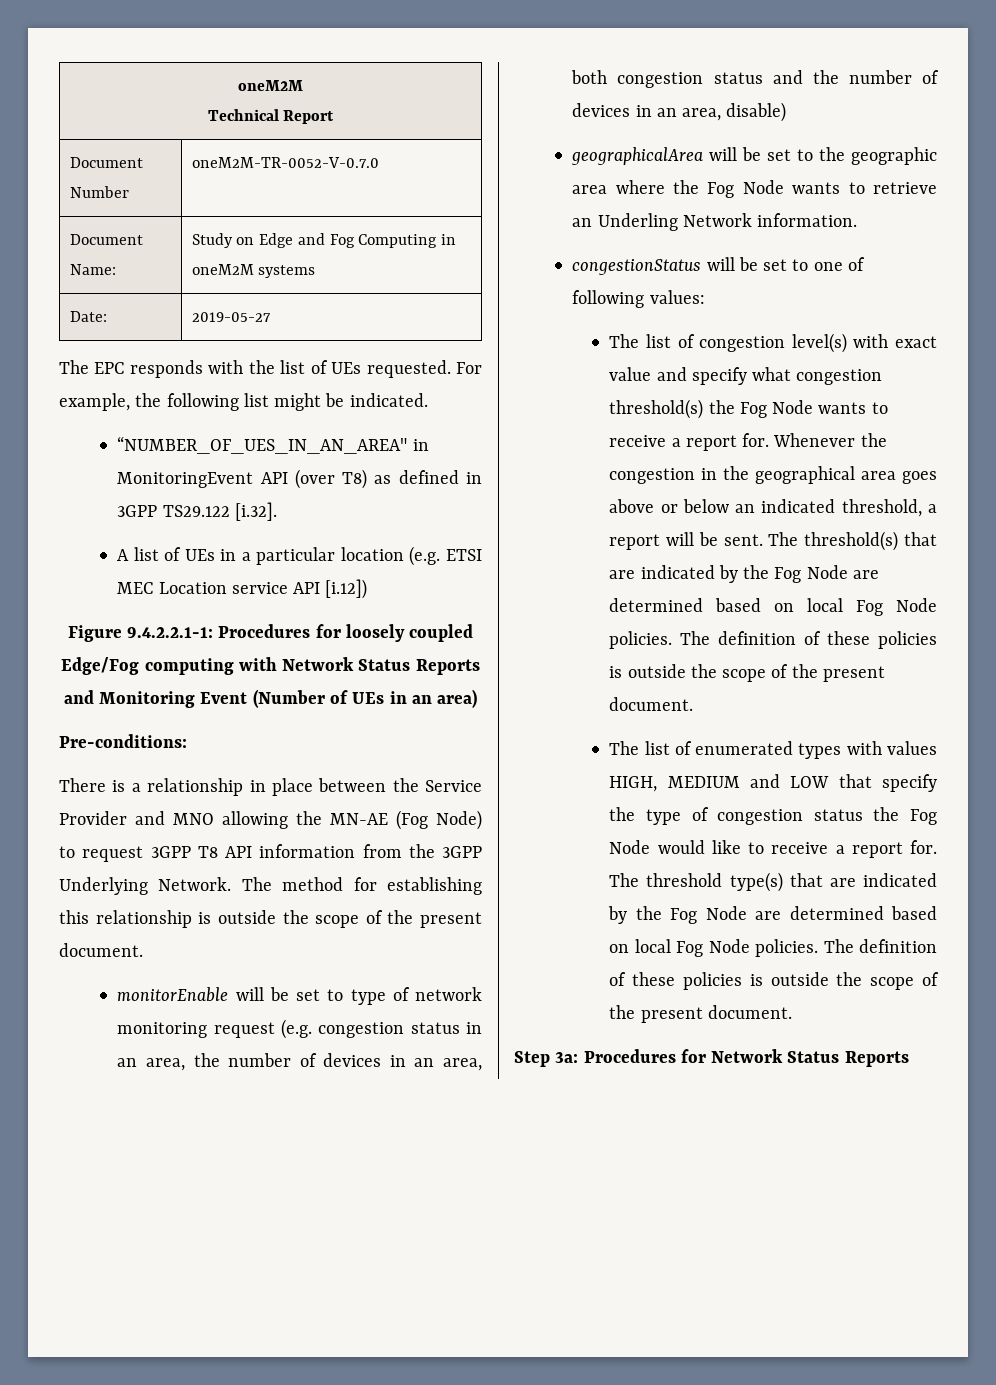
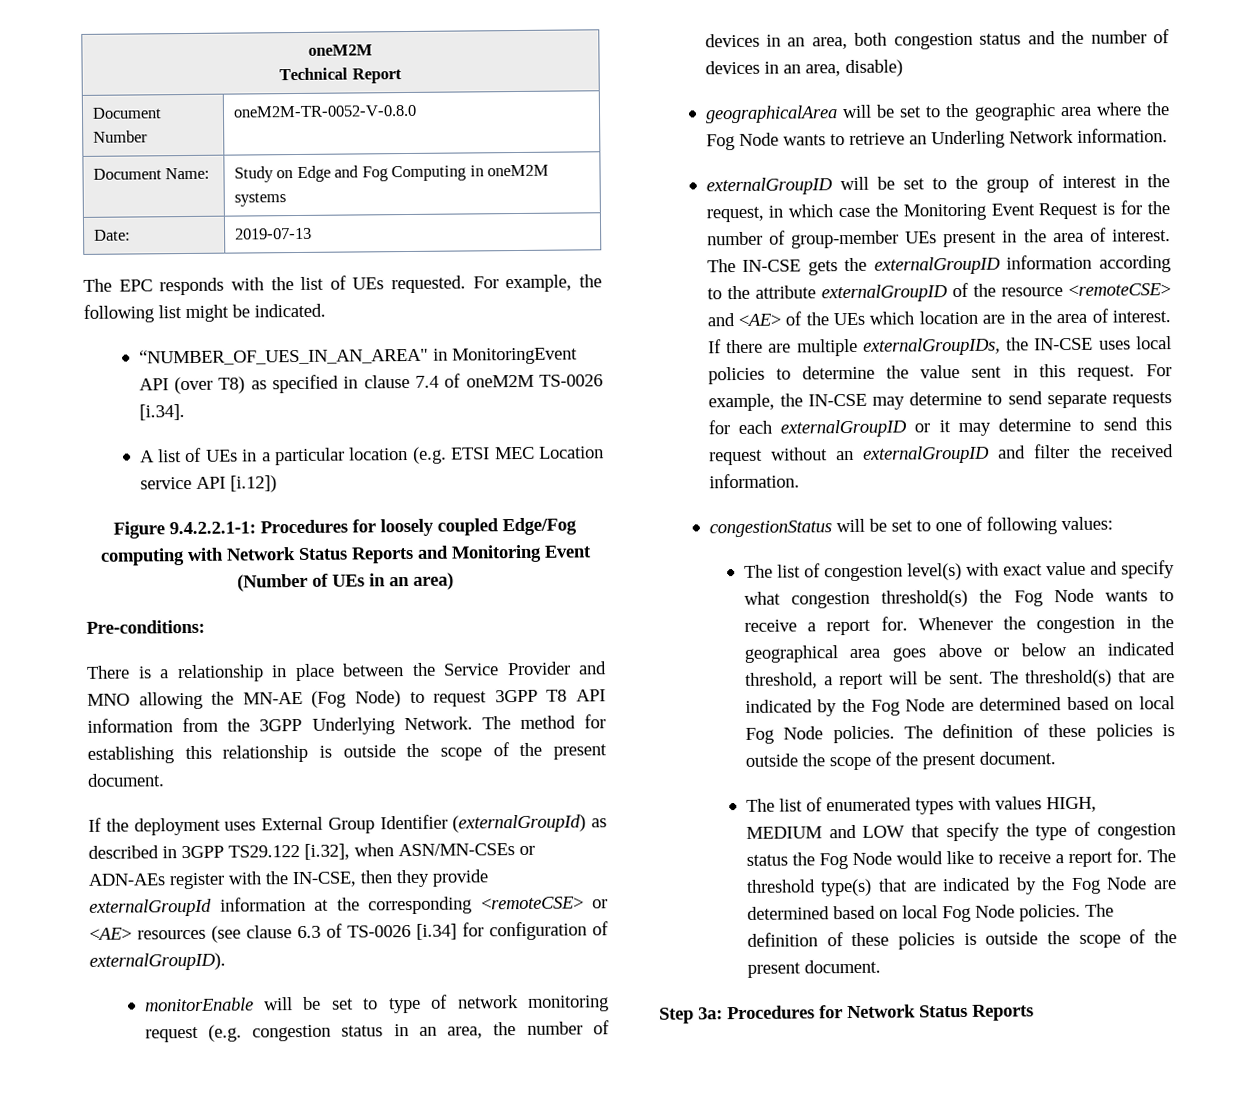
[191,157,379,168] oneM2M-TR-0052-V-0.7.0 -> [232,104,417,118] oneM2M-TR-0052-V-0.8.0
[191,312,271,322] 2019-05-27 -> [234,227,312,240] 2019-07-13
[398,470,483,484] [117,502,277,521] defined in 3GPP TS29.122 [i.32]. -> [271,373,604,394] [138,404,185,421] specified in clause 7.4 of oneM2M TS-0026 [i.34].
(143, 950) none -> [88,814,607,836] [88,843,535,860] [88,869,489,890] [89,896,608,917] [89,921,609,943] [89,952,226,971] // If the deployment uses External Group Identifier (externalGroupId) as described in 3GPP TS29.122 [i.32], when ASN/MN-CSEs or ADN-AEs register with the IN-CSE, then they provide externalGroupId information at the corresponding <remoteCSE> or <AE> resources (see clause 6.3 of TS-0026 [i.34] for configuration of externalGroupID).
(858, 220) none -> [705,174,1170,196] [705,200,1170,223] [706,227,1171,249] [706,254,1171,276] [706,282,1171,303] [706,308,1171,327] [707,336,1172,357] [707,364,1172,385] [707,391,1172,412] [707,417,1173,438] [708,444,1174,466] [708,473,800,489] // externalGroupID will be set to the group of interest in the request, in which case the Monitoring Event Request is for the number of group-member UEs present in the area of interest. The IN-CSE gets the externalGroupID information according to the attribute externalGroupID of the resource <remoteCSE> and <AE> of the UEs which location are in the area of interest. If there are multiple externalGroupIDs, the IN-CSE uses local policies to determine the value sent in this request. For example, the IN-CSE may determine to send separate requests for each externalGroupID or it may determine to send this request without an externalGroupID and filter the received information.

